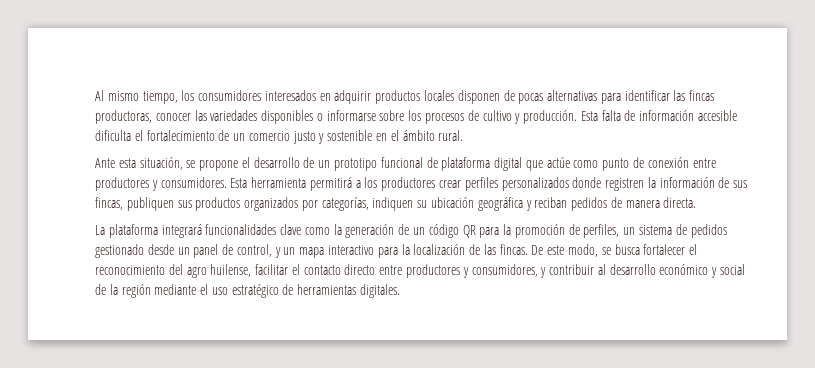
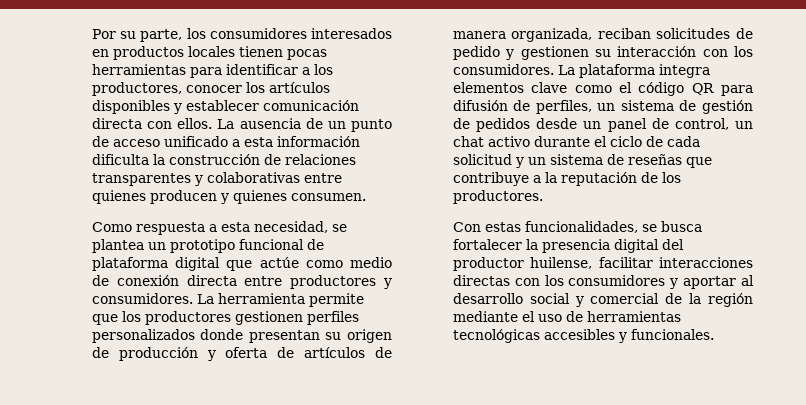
[94,90,178,104] Al mismo tiempo, -> [91,29,183,42] Por su parte,
[334,90,372,104] adquirir -> (109, 53) none
[457,90,715,104] [94,110,738,124] [94,130,464,144] [94,157,315,171] disponen de pocas alternativas para identificar las fincas productoras, conocer las variedades disponibles o informarse sobre los procesos de cultivo y producción. Esta falta de información accesible dificulta el fortalecimiento de un comercio justo y sostenible en el ámbito rural. // Ante esta situación, se propone el desarrollo de -> [238,46,327,60] [91,64,333,78] [91,82,330,96] [91,100,359,114] [91,118,392,132] [91,136,360,147] [91,154,356,165] [91,172,342,186] [91,190,366,204] [91,221,347,235] [91,239,144,253] tienen pocas herramientas para identificar a los productores, conocer los artículos disponibles y establecer comunicación directa con ellos. La ausencia de un punto de acceso unificado a esta información dificulta la construcción de relaciones transparentes y colaborativas entre quienes producen y quienes consumen. // Como respuesta a esta necesidad, se plantea
[602,158,630,171] punto -> [350,257,392,268] medio
(689, 162) none -> [186,275,237,286] directa
[230,177,361,191] Esta herramienta permitirá a -> [196,293,364,307] [91,314,118,325] La herramienta permite que
[439,180,462,188] crear -> [234,311,303,325] gestionen
[605,177,748,191] [94,197,697,211] [94,224,426,238] registren la información de sus fincas, publiquen sus productos organizados por categorías, indiquen su ubicación geográfica y reciban pedidos de manera directa. // La plataforma integrará funcionalidades clave como la generación de un -> [248,329,392,343] [91,347,392,361] [452,28,753,42] [452,46,753,60] [452,64,710,78] [452,82,632,93] presentan su origen de producción y oferta de artículos de manera organizada, reciban solicitudes de pedido y gestionen su interacción con los consumidores. La plataforma integra elementos clave como el
[503,224,565,238] la promoción -> [452,100,508,111] difusión
[690,224,727,238] [94,244,144,258] pedidos gestionado -> [702,100,753,114] [452,118,530,132] gestión de pedidos
[274,244,698,258] [94,264,746,278] y un mapa interactivo para la localización de las fincas. De este modo, se busca fortalecer el reconocimiento del agro huilense, facilitar el contacto directo entre productores y consumidores, y contribuir al desarrollo económico y social -> [735,121,753,129] [452,136,700,147] [452,154,712,168] [452,172,681,186] [452,190,543,204] [452,221,702,233] [452,239,684,253] [452,257,753,271] [452,275,754,289] [452,293,660,307] un chat activo durante el ciclo de cada solicitud y un sistema de reseñas que contribuye a la reputación de los productores. // Con estas funcionalidades, se busca fortalecer la presencia digital del productor huilense, facilitar interacciones directas con los consumidores y aportar al desarrollo social y comercial
[231,284,279,298] estratégico -> (562, 318) none
[360,284,401,298] digitales. -> [452,329,714,343] tecnológicas accesibles y funcionales.

